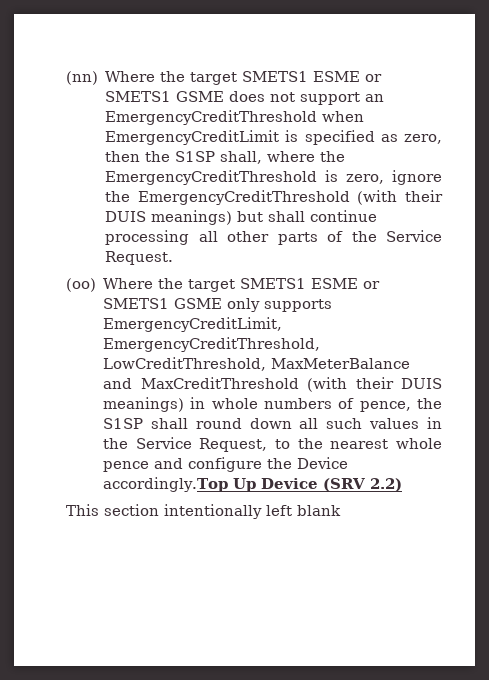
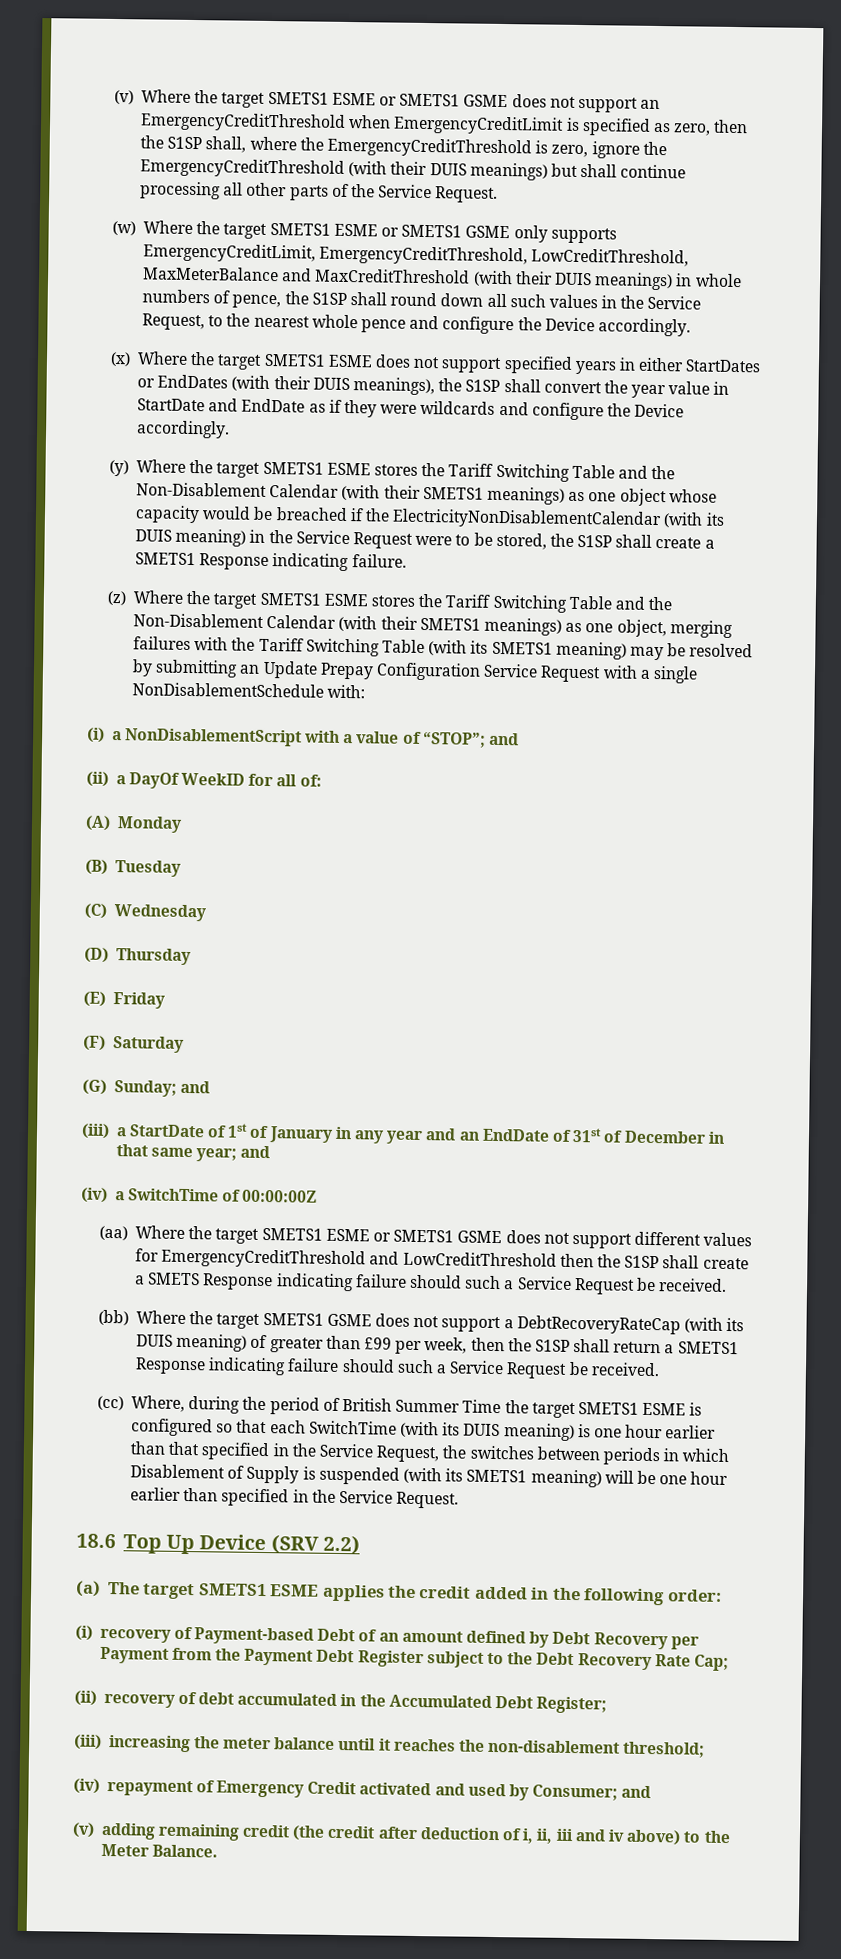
[65,71,98,85] (nn) -> [114,89,135,105] (v)
[65,278,96,292] (oo) -> [112,220,137,236] (w)
[103,477,403,492] [65,504,341,519] accordingly.Top Up Device (SRV 2.2) // This section intentionally left blank -> [597,318,691,337] [110,351,762,375] [137,374,730,399] [137,398,685,421] [136,420,231,439] [109,459,676,482] [136,482,717,507] [135,505,725,530] [135,528,715,550] [135,552,407,572] [107,590,673,613] [133,613,733,639] [133,636,754,661] [132,659,698,684] [132,682,366,699] [87,727,520,748] [86,771,322,789] [85,815,182,833] [85,859,181,877] [84,903,206,922] [84,947,191,966] [83,991,165,1009] [83,1035,184,1053] [82,1079,210,1097] [81,1123,725,1145] [115,1144,271,1162] [81,1187,318,1203] [99,1225,753,1249] [135,1248,749,1270] [135,1272,728,1295] [98,1309,745,1335] [136,1333,739,1355] [135,1357,660,1379] [97,1395,703,1419] [131,1418,717,1442] [130,1441,730,1466] [130,1464,729,1488] [130,1487,460,1509] [76,1533,360,1555] [76,1580,722,1606] [75,1625,699,1650] [99,1646,729,1672] [74,1690,608,1714] [74,1734,706,1758] [73,1778,652,1801] [72,1822,731,1846] [100,1843,218,1858] accordingly. // (x) Where the target SMETS1 ESME does not support specified years in either StartDates or EndDates (with their DUIS meanings), the S1SP shall convert the year value in StartDate and EndDate as if they were wildcards and configure the Device accordingly. // (y) Where the target SMETS1 ESME stores the Tariff Switching Table and the Non-Disablement Calendar (with their SMETS1 meanings) as one object whose capacity would be breached if the ElectricityNonDisablementCalendar (with its DUIS meaning) in the Service Request were to be stored, the S1SP shall create a SMETS1 Response indicating failure. // (z) Where the target SMETS1 ESME stores the Tariff Switching Table and the Non-Disablement Calendar (with their SMETS1 meanings) as one object, merging failures with the Tariff Switching Table (with its SMETS1 meaning) may be resolved by submitting an Update Prepay Configuration Service Request with a single NonDisablementSchedule with: // (i) a NonDisablementScript with a value of “STOP”; and // (ii) a DayOf WeekID for all of: // (A) Monday // (B) Tuesday // (C) Wednesday // (D) Thursday // (E) Friday // (F) Saturday // (G) Sunday; and // (iii) a StartDate of 1st of January in any year and an EndDate of 31st of December in that same year; and // (iv) a SwitchTime of 00:00:00Z // (aa) Where the target SMETS1 ESME or SMETS1 GSME does not support different values for EmergencyCreditThreshold and LowCreditThreshold then the S1SP shall create a SMETS Response indicating failure should such a Service Request be received. // (bb) Where the target SMETS1 GSME does not support a DebtRecoveryRateCap (with its DUIS meaning) of greater than £99 per week, then the S1SP shall return a SMETS1 Response indicating failure should such a Service Request be received. // (cc) Where, during the period of British Summer Time the target SMETS1 ESME is configured so that each SwitchTime (with its DUIS meaning) is one hour earlier than that specified in the Service Request, the switches between periods in which Disablement of Supply is suspended (with its SMETS1 meaning) will be one hour earlier than specified in the Service Request. // 18.6 Top Up Device (SRV 2.2) // (a) The target SMETS1 ESME applies the credit added in the following order: // (i) recovery of Payment-based Debt of an amount defined by Debt Recovery per Payment from the Payment Debt Register subject to the Debt Recovery Rate Cap; // (ii) recovery of debt accumulated in the Accumulated Debt Register; // (iii) increasing the meter balance until it reaches the non-disablement threshold; // (iv) repayment of Emergency Credit activated and used by Consumer; and // (v) adding remaining credit (the credit after deduction of i, ii, iii and iv above) to the Meter Balance.

